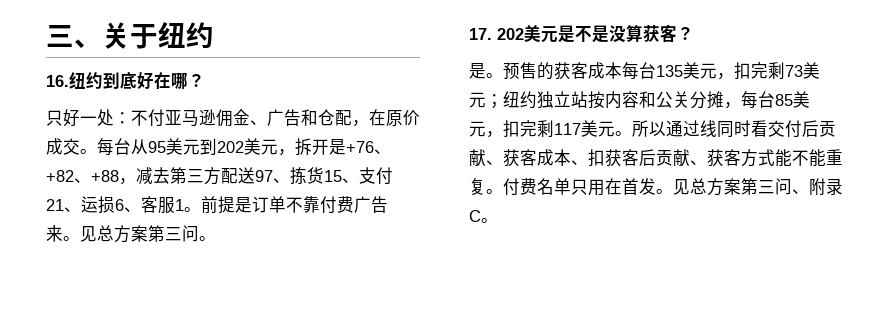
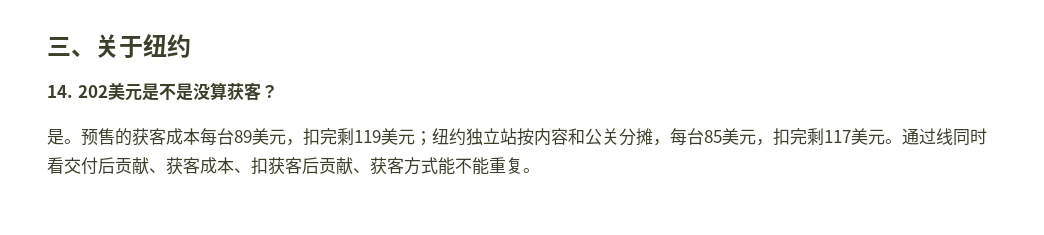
[46,72,205,89] [46,109,420,127] [46,138,391,156] [46,167,393,185] [46,196,388,214] [46,225,216,243] [469,28,492,40] 16.纽约到底好在哪？ // 只好一处：不付亚马逊佣金、广告和仓配，在原价成交。每台从95美元到202美元，拆开是+76、+82、+88，减去第三方配送97、拣货15、支付21、运损6、客服1。前提是订单不靠付费广告来。见总方案第三问。 // 17. -> [47,85,73,98] 14.
[656,62,803,80] 135美元，扣完剩73 -> [234,128,381,146] 89美元，扣完剩119
[632,120,666,137] 所以 -> (902, 141) none
[503,178,843,196] [469,210,498,223] 付费名单只用在首发。见总方案第三问、附录C。 -> (540, 170) none

